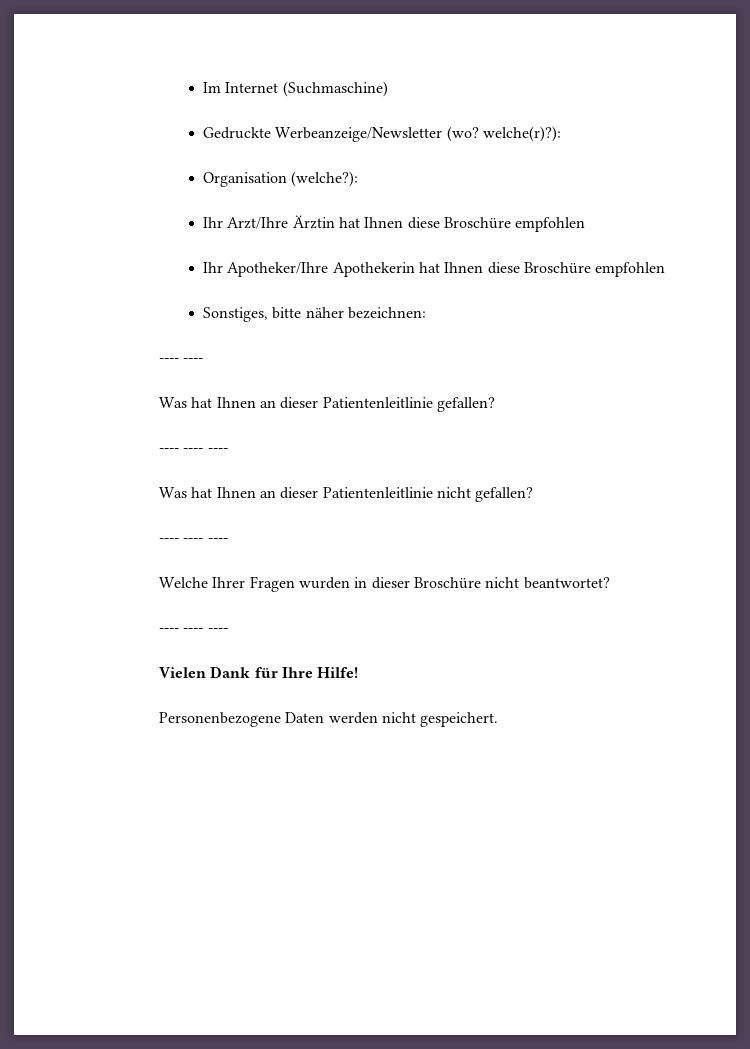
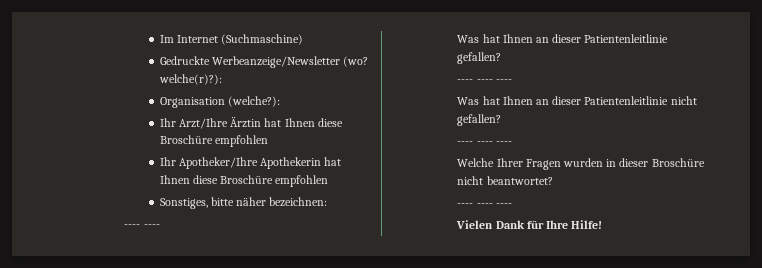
[159,712,499,727] // Personenbezogene Daten werden nicht gespeichert. -> (603, 224) none

